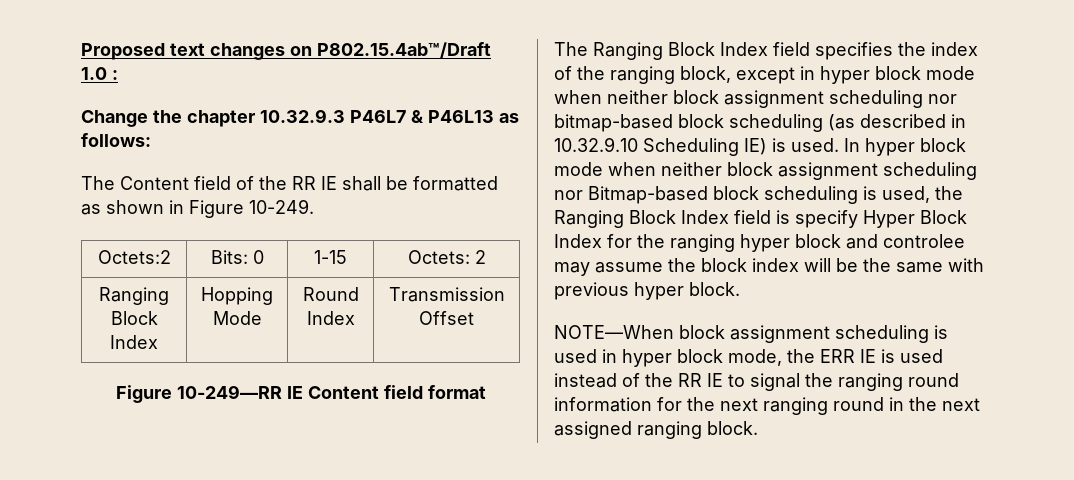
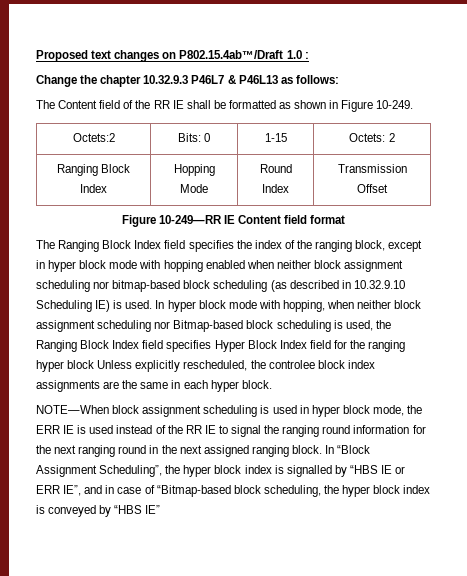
(975, 73) none -> [139,260,245,272] with hopping enabled
(603, 169) none -> [258,300,325,312] with hopping,
[776,210,858,228] is specify -> [166,340,212,352] specifies
(602, 241) none -> [309,340,331,349] field
[846,234,965,249] [554,258,984,276] [554,282,629,300] and controlee may assume the block index will be the same with previous -> [97,360,375,372] [36,380,208,392] Unless explicitly rescheduled, the controlee block index assignments are the same in each
(758, 428) none -> [325,445,371,454] [36,465,406,477] [36,485,431,497] [36,505,161,517] In “Block Assignment Scheduling”, the hyper block index is signalled by “HBS IE or ERR IE”, and in case of “Bitmap-based block scheduling, the hyper block index is conveyed by “HBS IE”

